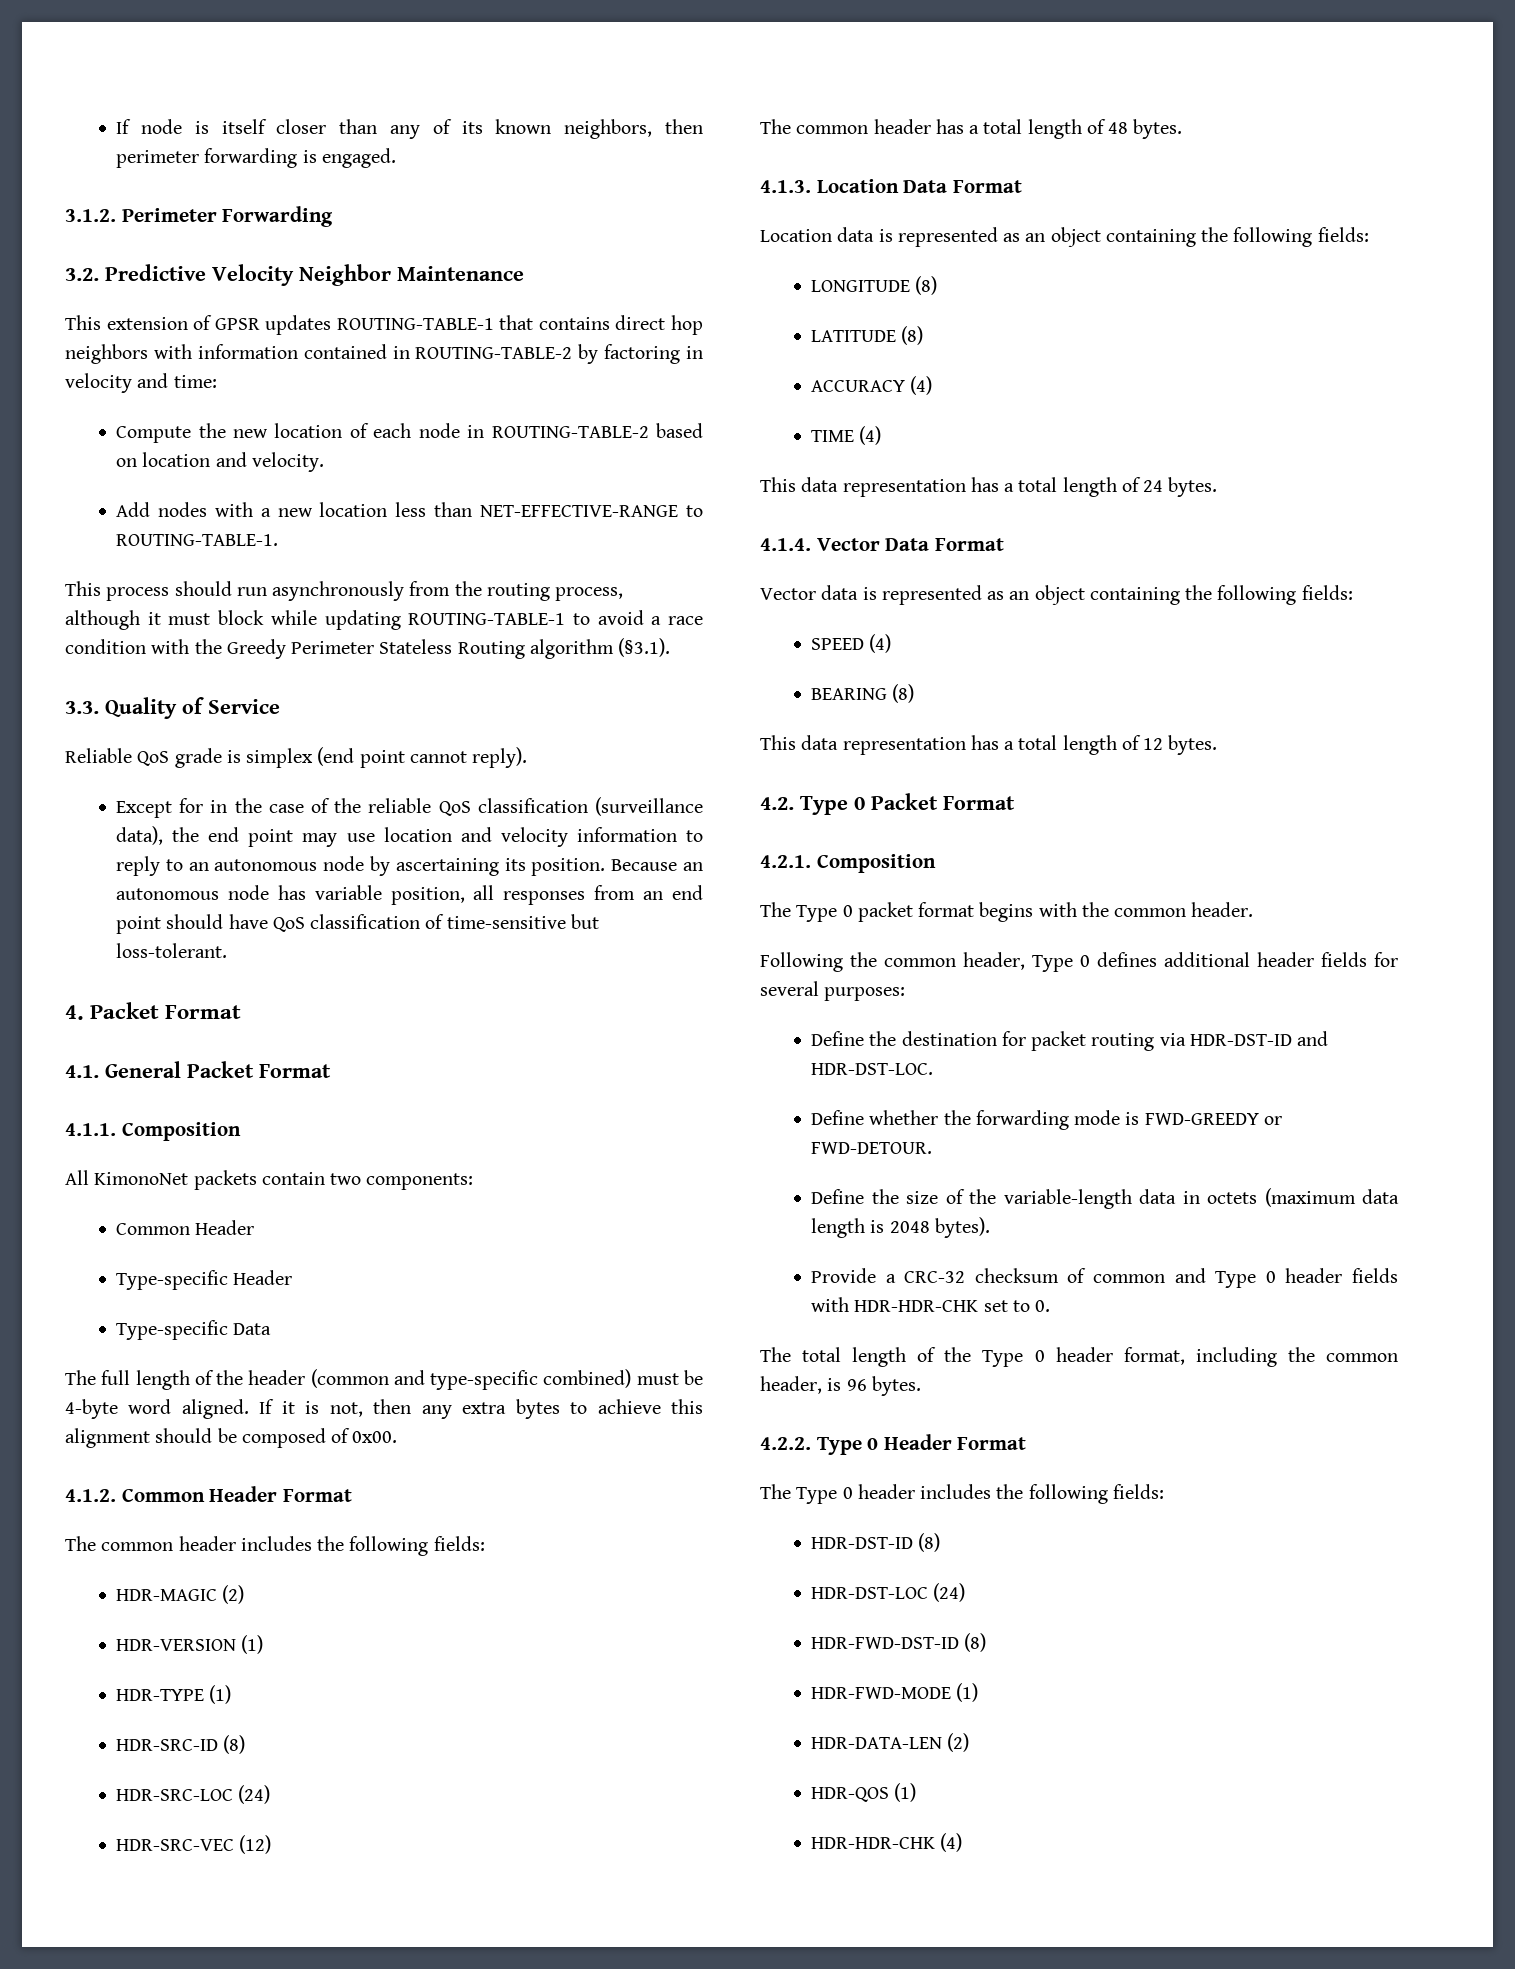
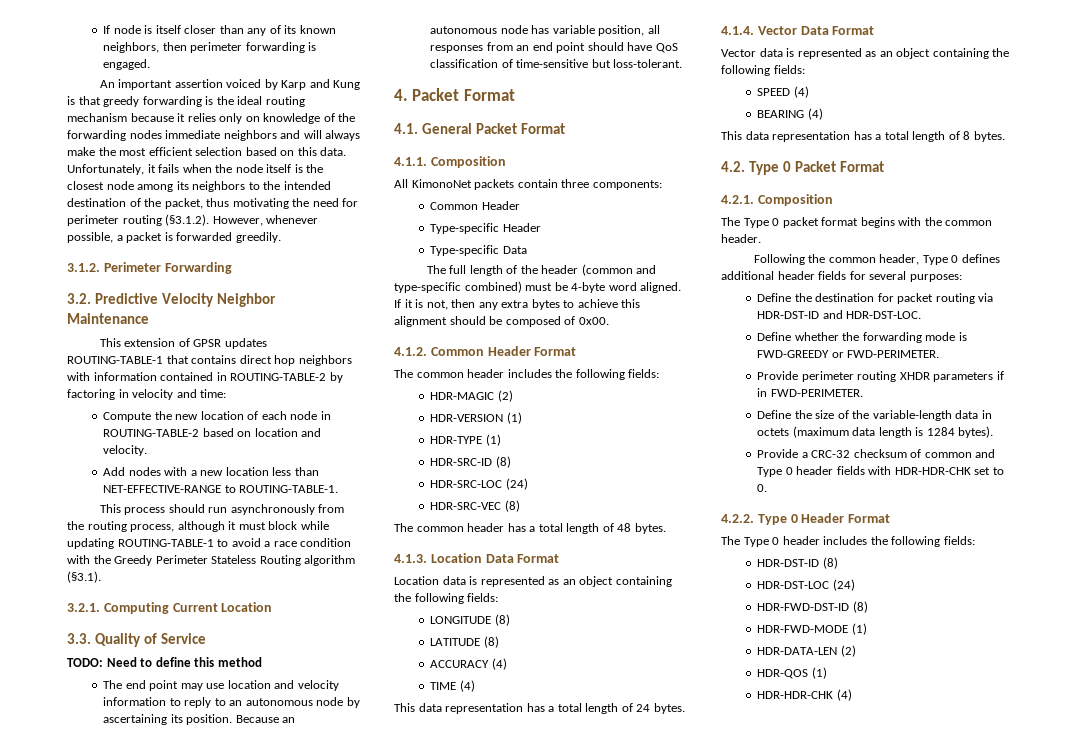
(396, 158) none -> [99,79,361,90] [67,96,305,107] [67,113,356,124] [67,130,361,141] [67,147,347,156] [67,164,324,175] [67,181,331,192] [67,198,359,209] [67,214,319,226] [67,232,281,243] // An important assertion voiced by Karp and Kung is that greedy forwarding is the ideal routing mechanism because it relies only on knowledge of the forwarding nodes immediate neighbors and will always make the most efficient selection based on this data. Unfortunately, it fails when the node itself is the closest node among its neighbors to the intended destination of the packet, thus motivating the need for perimeter routing (§3.1.2). However, whenever possible, a packet is forwarded greedily.
(671, 647) none -> [67,602,273,614] // 3.2.1. Computing Current Location
[65,747,528,768] [116,797,703,818] [116,826,200,845] Reliable QoS grade is simplex (end point cannot reply). // Except for in the case of the reliable QoS classification (surveillance data), the -> [67,657,262,667] [103,680,123,689] TODO: Need to define this method // The
[330,1173,362,1185] two -> [561,179,590,188] three
[239,1835,272,1854] (12) -> [504,500,520,512] (8)
[892,684,915,703] [760,735,1164,755] (8) // This data representation has a total length of 12 -> [807,108,823,120] [721,131,971,142] (4) // This data representation has a total length of 8
[811,1142,933,1154] FWD-DETOUR. -> [847,350,940,358] [757,371,1004,382] [757,388,863,397] FWD-PERIMETER. // Provide perimeter routing XHDR parameters if in FWD-PERIMETER.
[889,1221,930,1233] 2048 -> [926,427,955,436] 1284
[760,1347,1399,1367] [760,1376,921,1396] // The total length of the Type 0 header format, including the common header, is 96 bytes. -> (768, 488) none

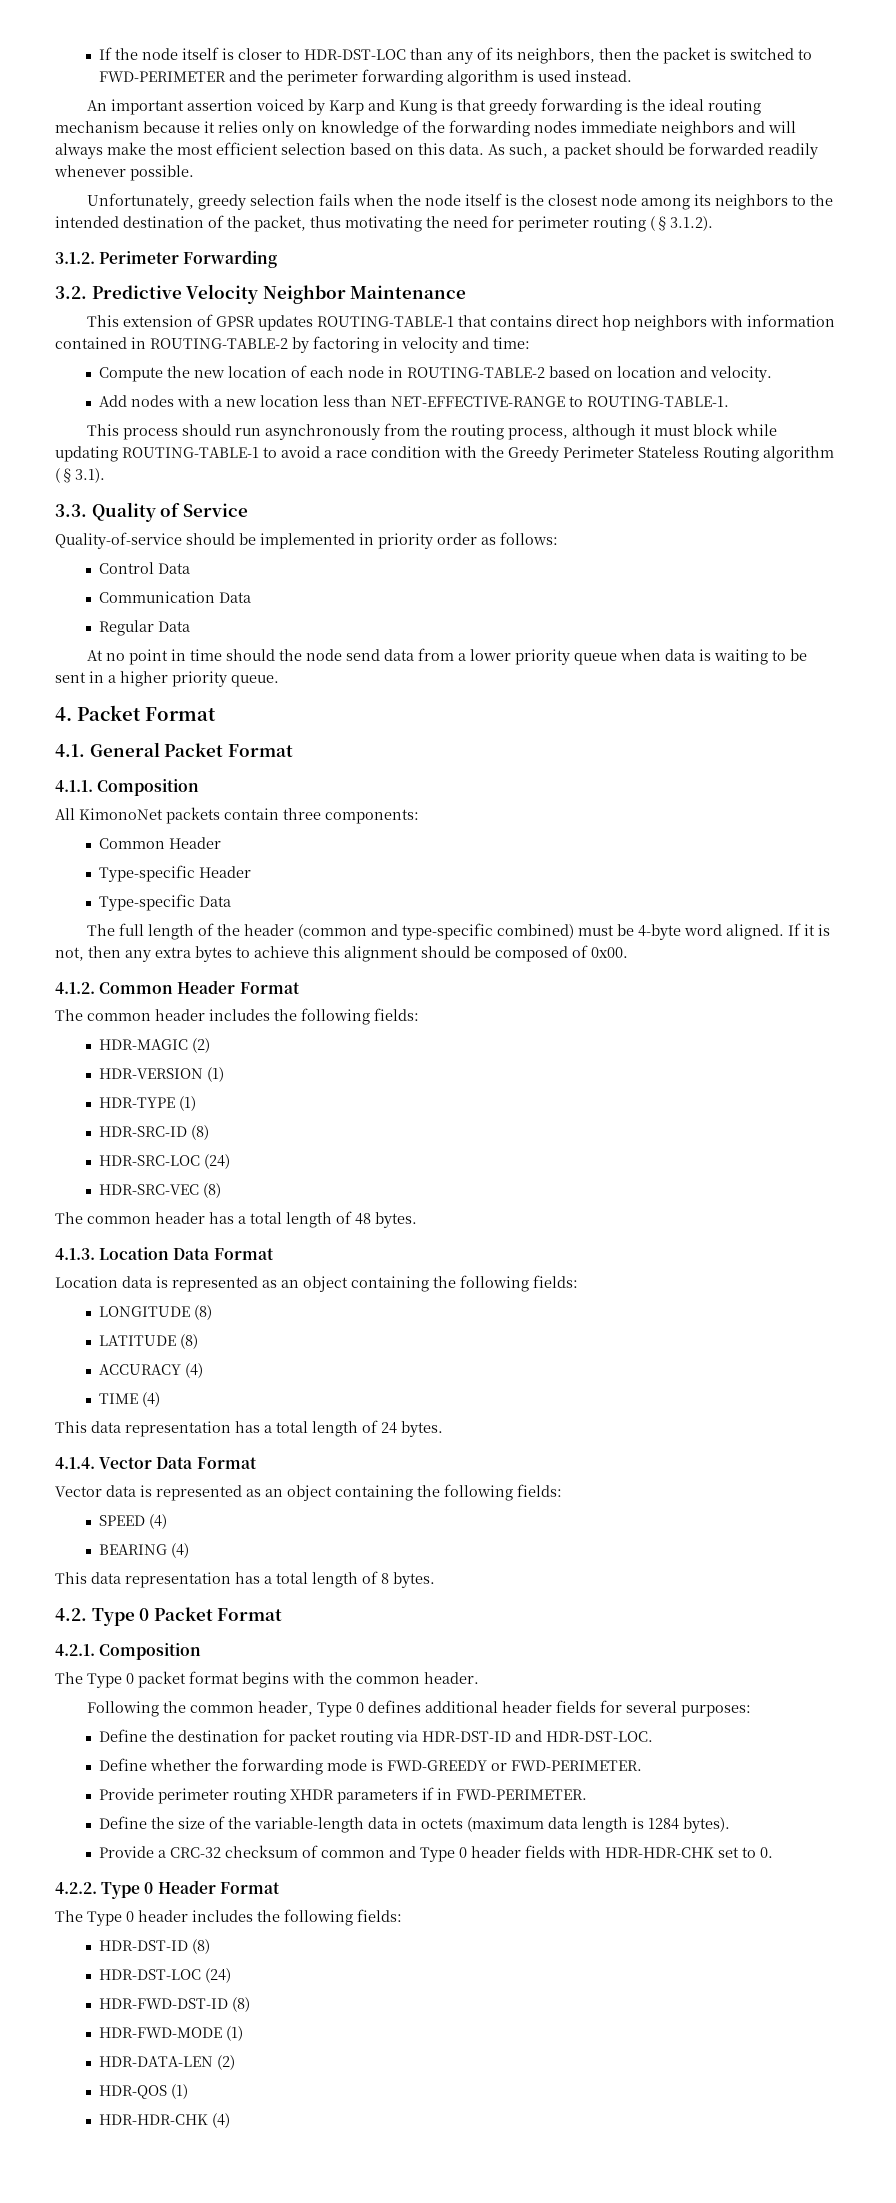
[103,25,217,34] If node is itself closer -> [99,47,407,60] If the node itself is closer to HDR-DST-LOC
[299,25,336,34] known -> (514, 54) none
[190,42,317,53] [103,59,151,70] perimeter forwarding is engaged. -> [636,47,813,64] [99,69,633,86] the packet is switched to FWD-PERIMETER and the perimeter forwarding algorithm is used instead.
[67,164,156,175] Unfortunately, it -> [488,142,818,159] [54,165,194,181] [87,193,316,210] As such, a packet should be forwarded readily whenever possible. // Unfortunately, greedy selection
[212,215,319,226] [67,232,281,243] However, whenever possible, a packet is forwarded greedily. -> (713, 223) none
[67,602,273,614] // 3.2.1. Computing Current Location -> (105, 475) none
[67,657,262,667] [103,680,339,691] [103,697,360,708] [103,714,296,725] [430,25,660,36] [430,42,678,53] [430,59,683,68] TODO: Need to define this method // The end point may use location and velocity information to reply to an autonomous node by ascertaining its position. Because an autonomous node has variable position, all responses from an end point should have QoS classification of time-sensitive but loss-tolerant. -> [55,532,558,549] [99,562,191,574] [99,591,252,603] [99,620,191,636] [87,648,808,665] [55,671,279,687] Quality-of-service should be implemented in priority order as follows: // Control Data // Communication Data // Regular Data // At no point in time should the node send data from a lower priority queue when data is waiting to be sent in a higher priority queue.

